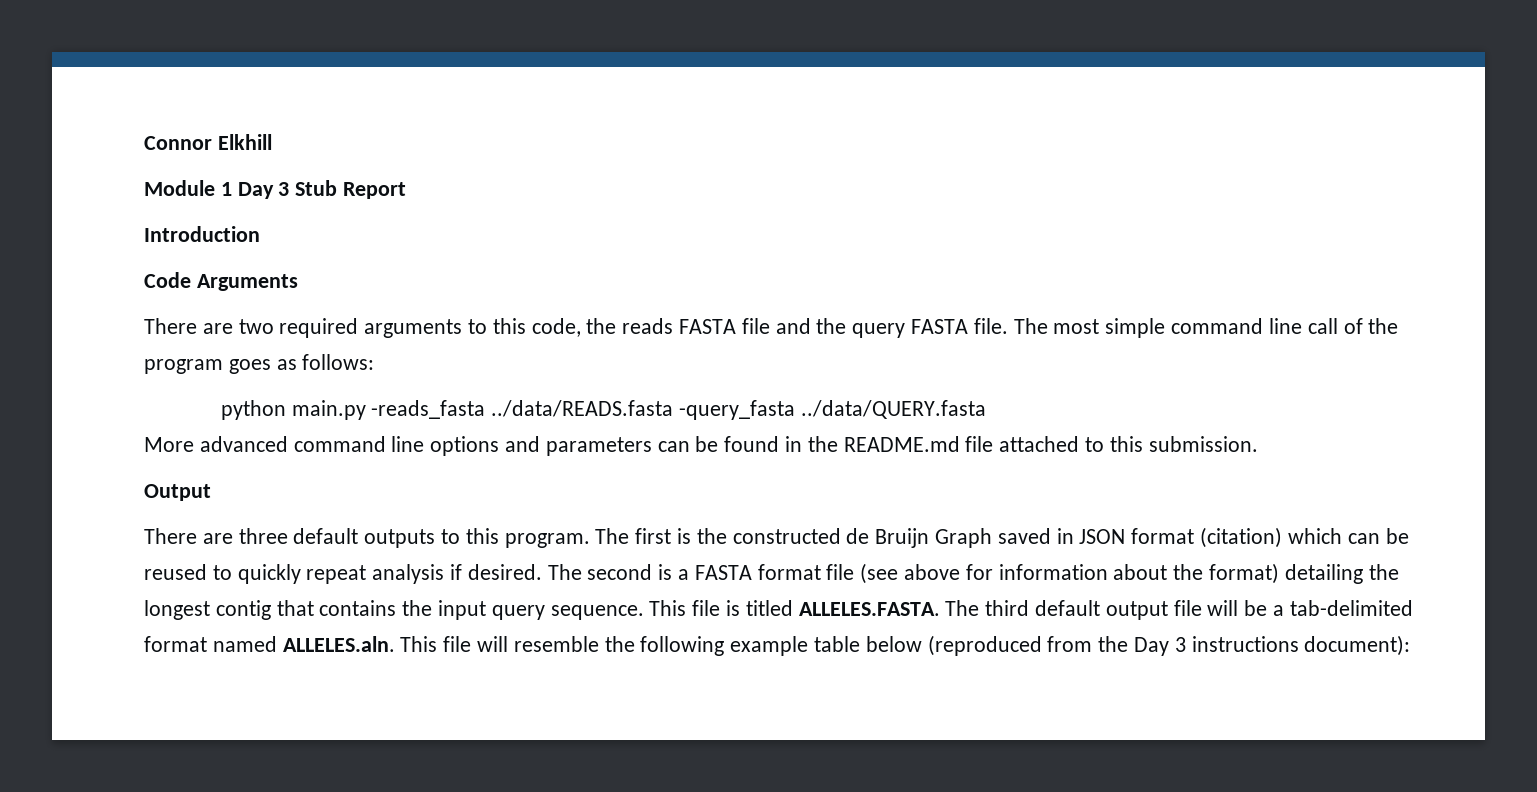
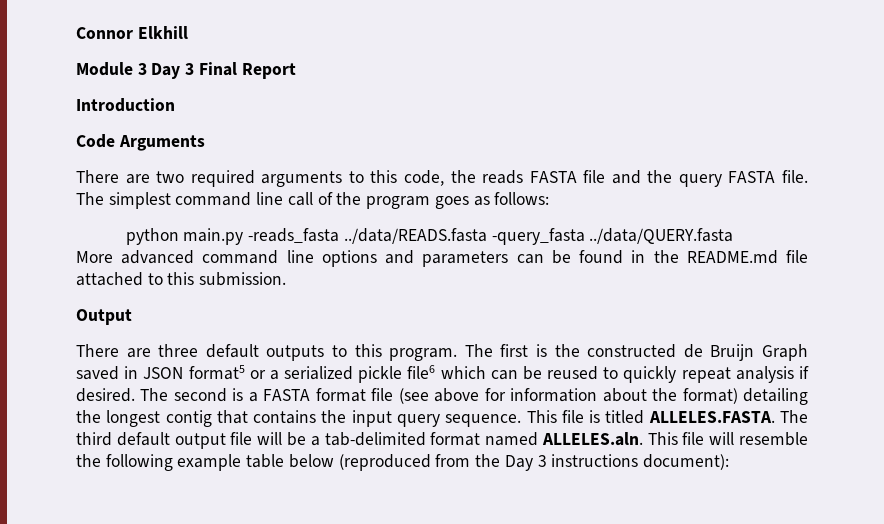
[220,180,338,199] 1 Day 3 Stub -> [137,62,237,79] 3 Day 3 Final
[1053,318,1166,338] most simple -> [108,192,171,209] simplest
[1131,527,1283,548] format (citation) -> [188,365,436,383] format5 or a serialized pickle file6

